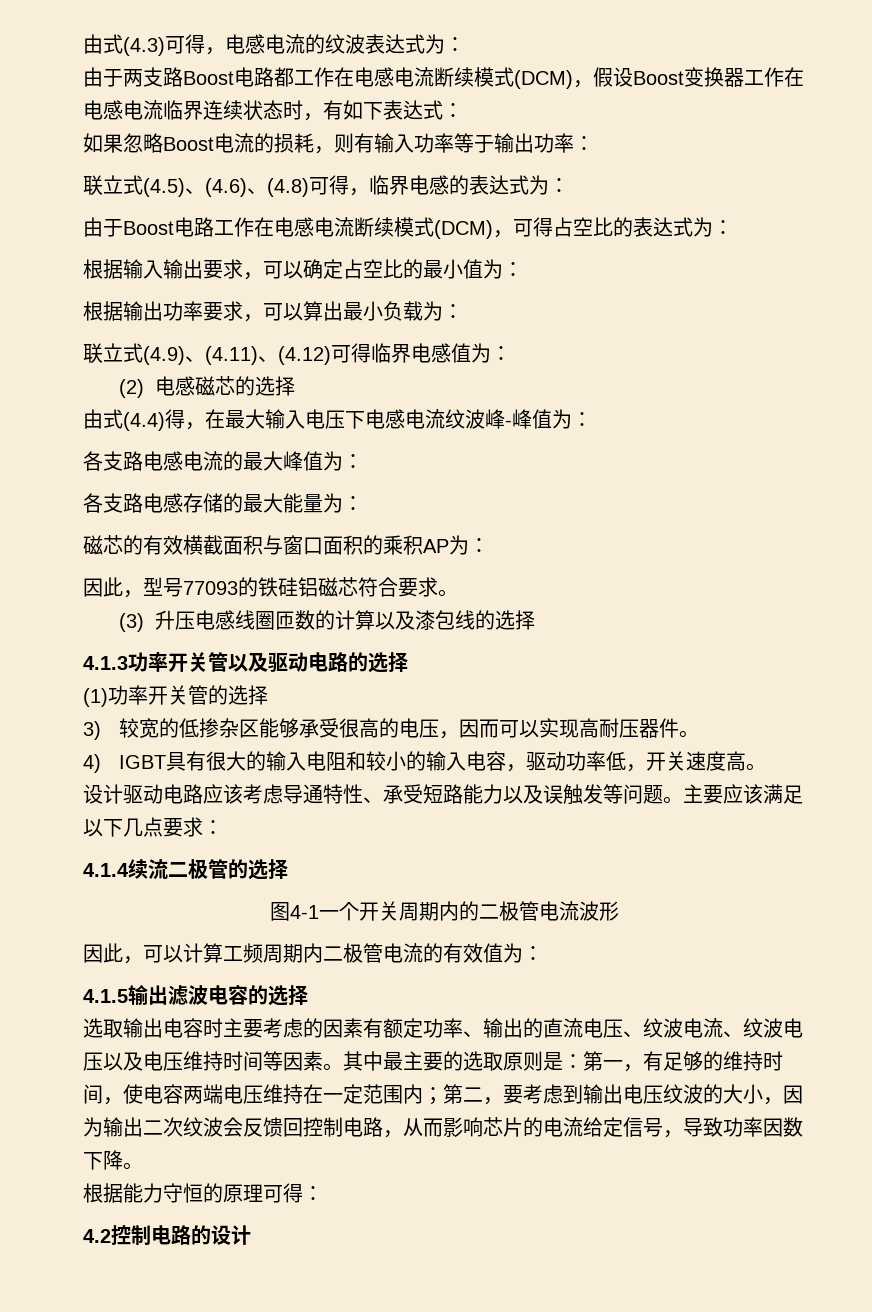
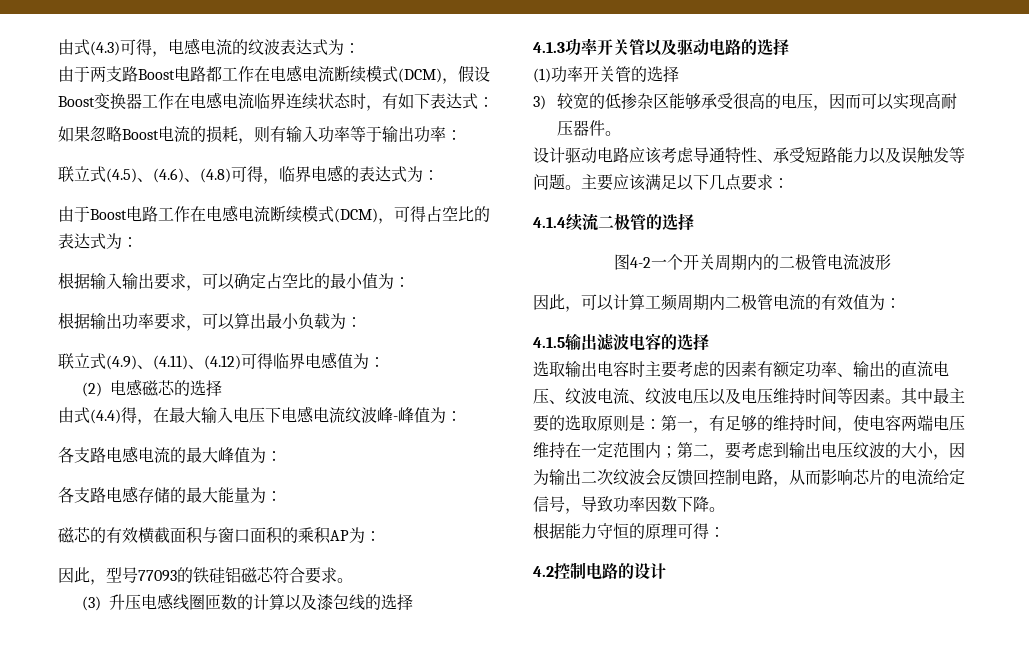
[83,751,767,773] // 4) IGBT具有很大的输入电阻和较小的输入电容，驱动功率低，开关速度高。 -> (622, 133) none
[289,905,319,919] 4-1 -> [629,257,651,268] 4-2

